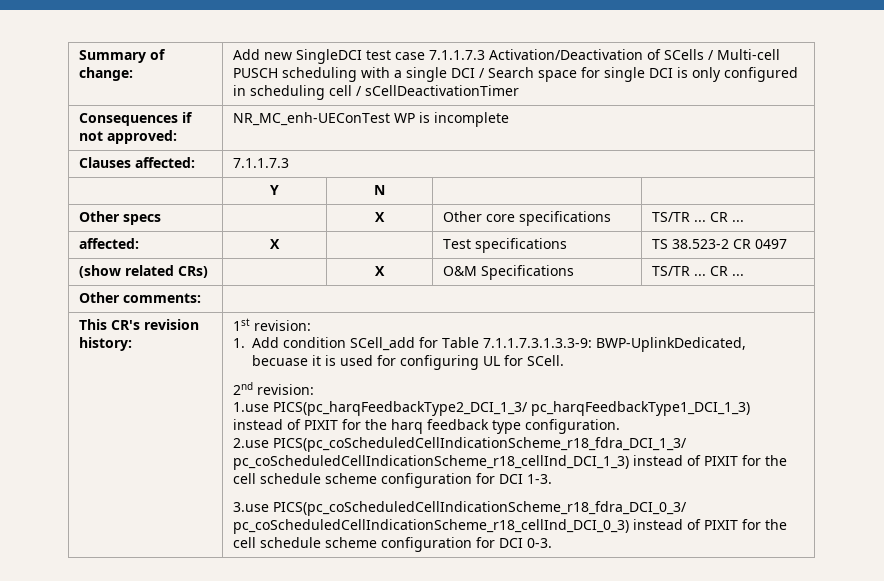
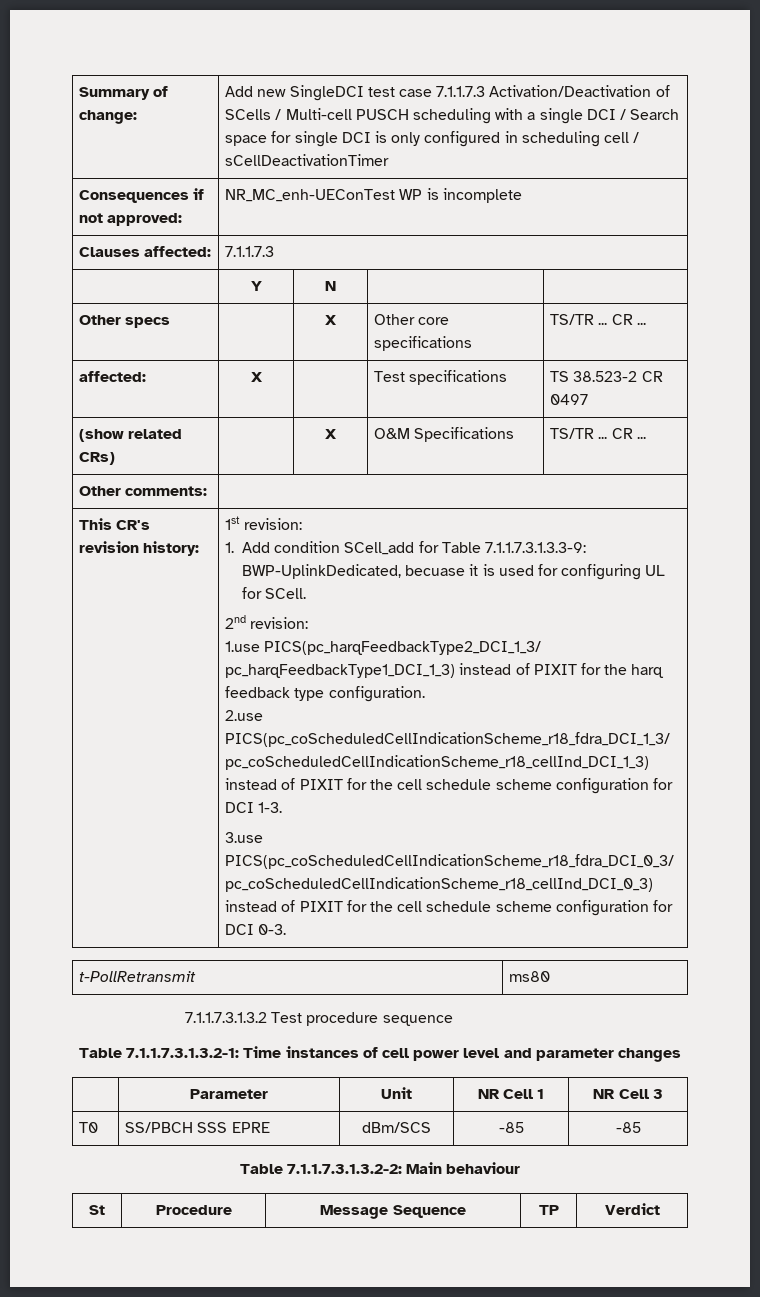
(553, 543) none -> [79,971,197,982] [509,971,551,982] [184,1012,453,1026] [79,1046,681,1062] [190,1089,268,1099] [380,1087,412,1099] [477,1089,545,1099] [593,1089,663,1099] [79,1122,99,1133] [125,1122,270,1133] [361,1122,431,1133] [498,1122,524,1133] [615,1122,641,1133] [239,1162,521,1174] [89,1205,105,1215] [155,1205,232,1215] [320,1205,466,1219] [538,1205,559,1215] [604,1203,660,1215] // t-PollRetransmit | ms80 // 7.1.1.7.3.1.3.2 Test procedure sequence // Table 7.1.1.7.3.1.3.2-1: Time instances of cell power level and parameter changes // | Parameter | Unit | NR Cell 1 | NR Cell 3 // T0 | SS/PBCH SSS EPRE | dBm/SCS | -85 | -85 // Table 7.1.1.7.3.1.3.2-2: Main behaviour // St | Procedure | Message Sequence | TP | Verdict

